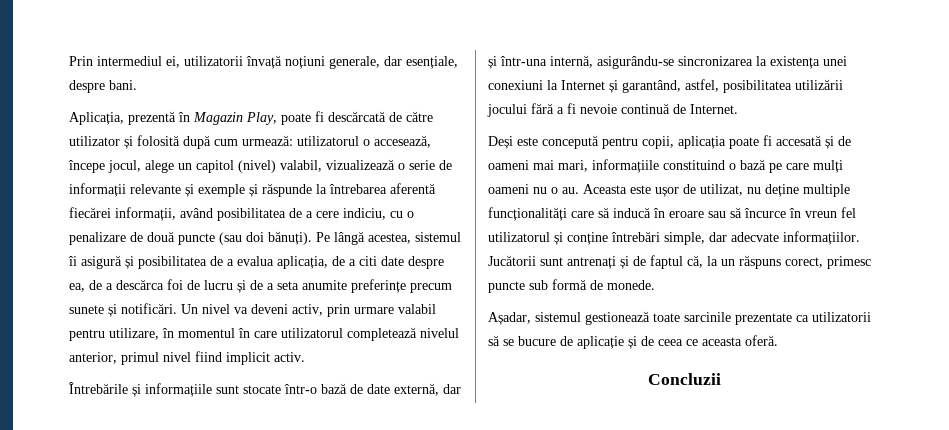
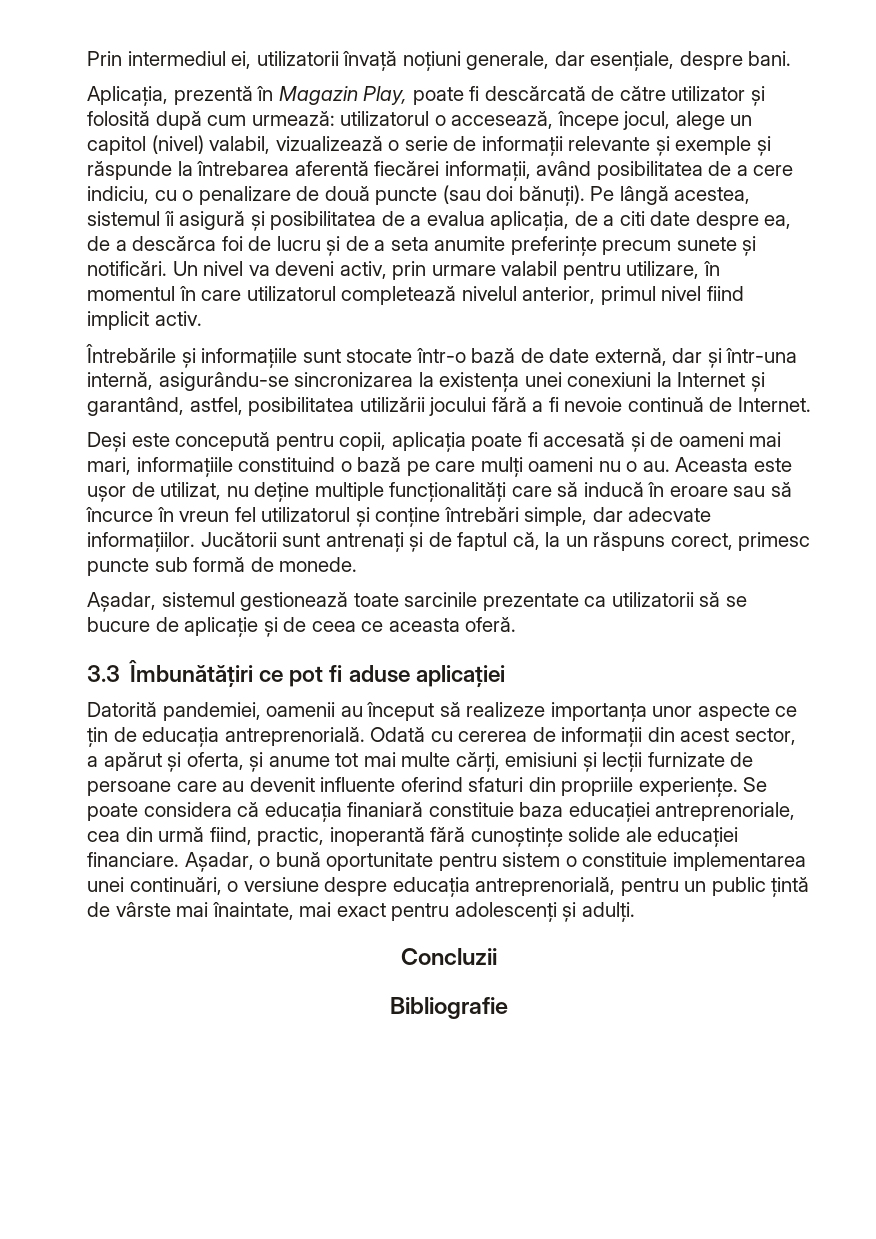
(778, 340) none -> [87,660,505,688] [87,702,798,722] [87,727,796,747] [87,752,754,772] [87,777,768,797] [87,802,796,822] [87,827,739,847] [87,852,806,872] [87,877,810,897] [87,902,635,922] // 3.3 Îmbunătățiri ce pot fi aduse aplicației // Datorită pandemiei, oamenii au început să realizeze importanța unor aspecte ce țin de educația antreprenorială. Odată cu cererea de informații din acest sector, a apărut și oferta, și anume tot mai multe cărți, emisiuni și lecții furnizate de persoane care au devenit influente oferind sfaturi din propriile experiențe. Se poate considera că educația finaniară constituie baza educației antreprenoriale, cea din urmă fiind, practic, inoperantă fără cunoștințe solide ale educației financiare. Așadar, o bună oportunitate pentru sistem o constituie implementarea unei continuări, o versiune despre educația antreprenorială, pentru un public țintă de vârste mai înaintate, mai exact pentru adolescenți și adulți.
(721, 379) none -> [390,997,508,1019] // Bibliografie

